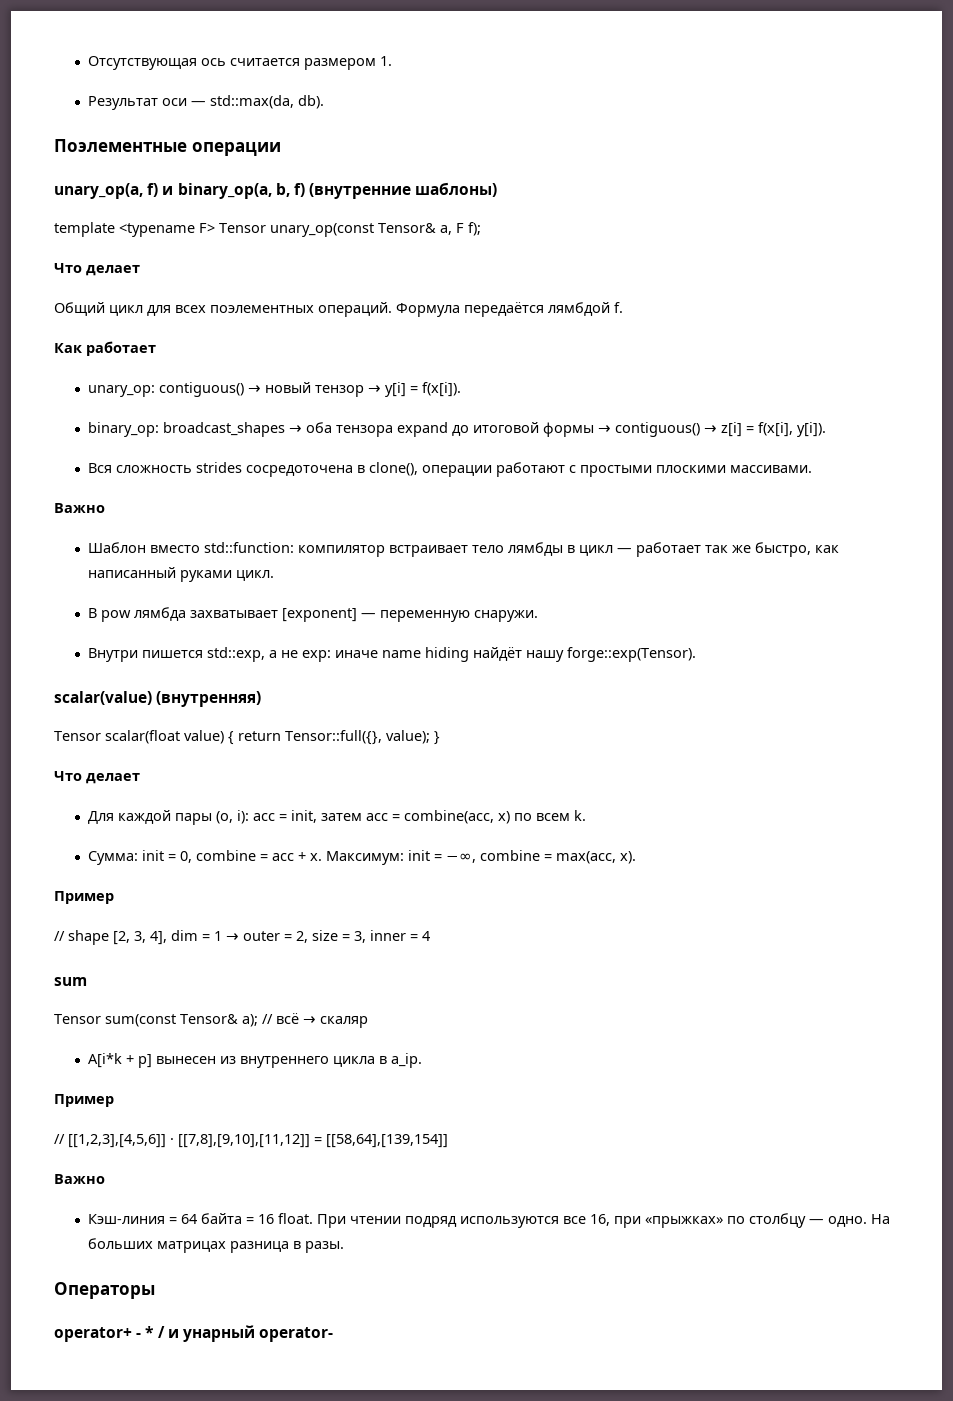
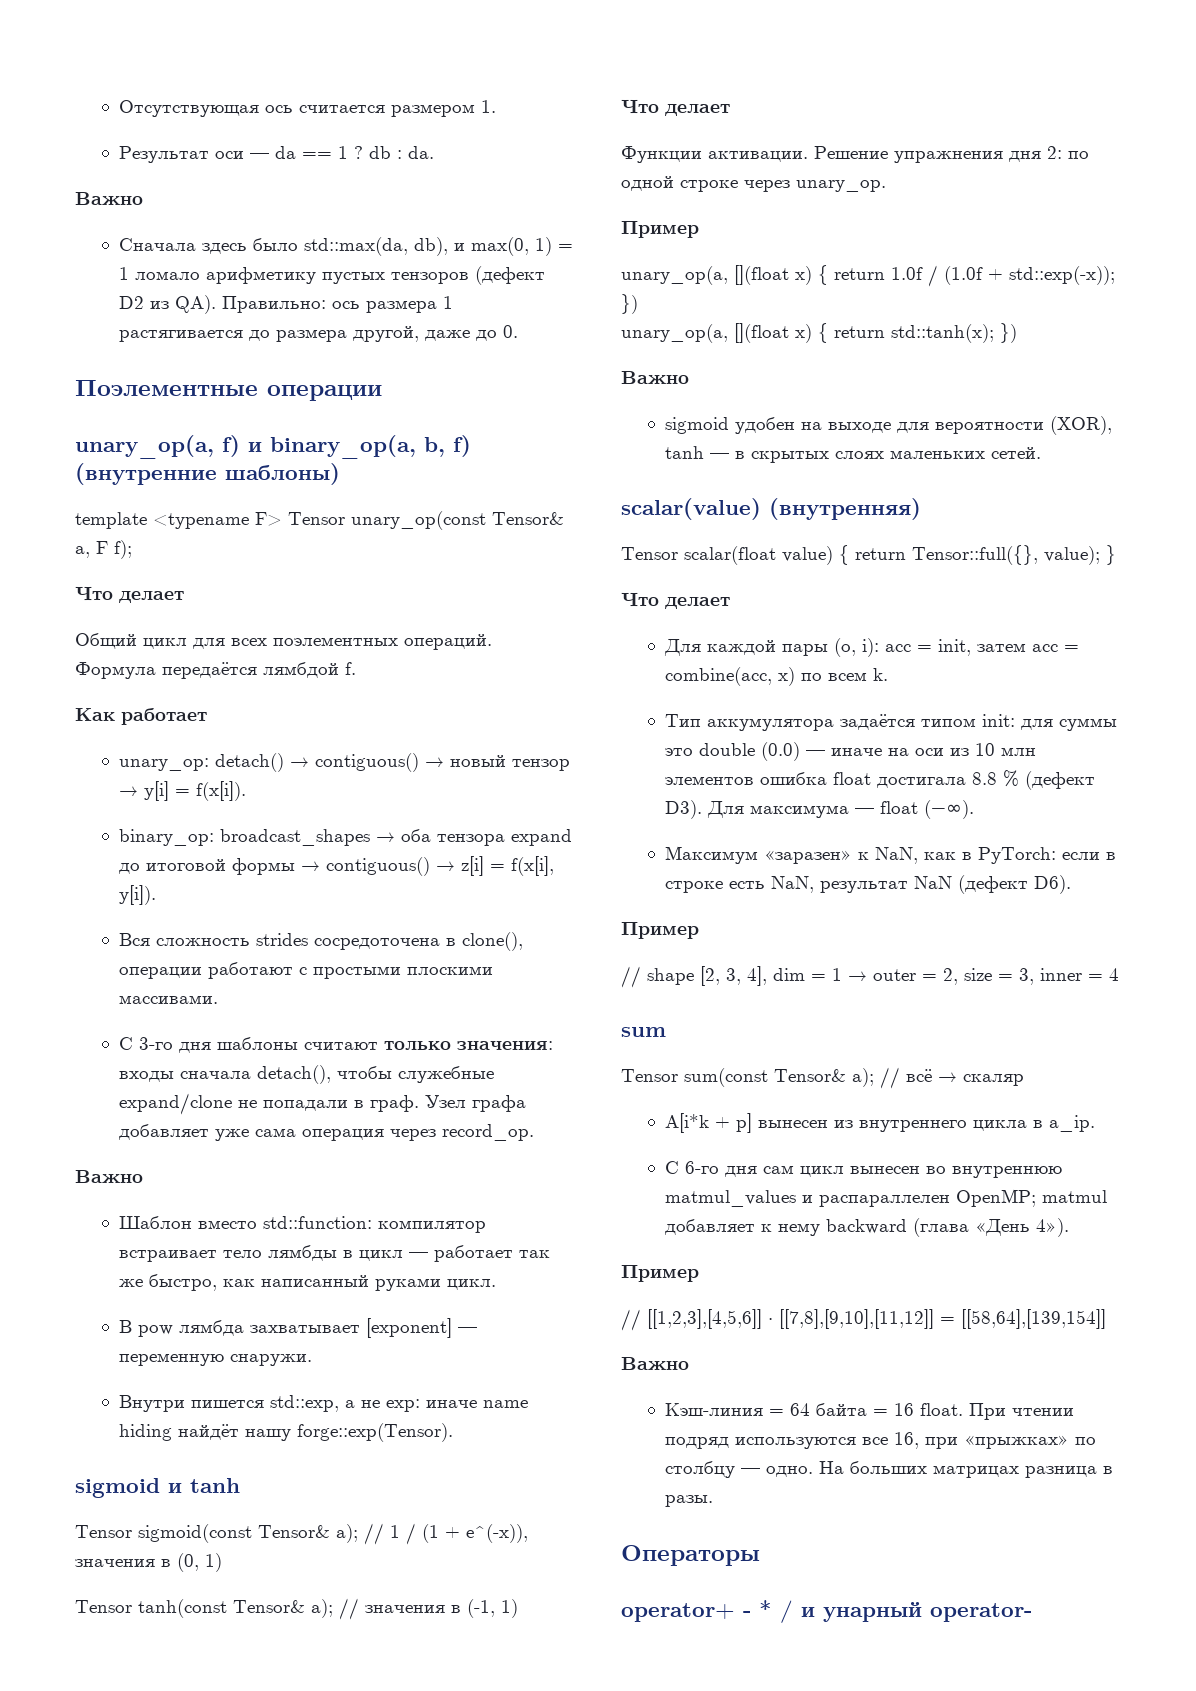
[209,95,324,109] std::max(da, db). -> [275,146,435,159] [75,192,143,205] [119,237,574,256] [119,266,546,285] [119,295,454,314] [119,325,519,342] da == 1 ? db : da. // Важно // Сначала здесь было std::max(da, db), и max(0, 1) = 1 ломало арифметику пустых тензоров (дефект D2 из QA). Правильно: ось размера 1 растягивается до размера другой, даже до 0.
(155, 391) none -> [215,753,310,772] detach() →
(812, 469) none -> [119,1037,554,1053] [119,1065,495,1084] [119,1093,527,1115] [119,1124,535,1141] // С 3-го дня шаблоны считают только значения: входы сначала detach(), чтобы служебные expand/clone не попадали в граф. Узел графа добавляет уже сама операция через record_op.
(696, 654) none -> [75,1478,240,1498] [75,1523,528,1545] [75,1553,222,1572] [75,1598,518,1620] [621,99,730,116] [621,146,1089,163] [621,176,886,192] [621,221,699,238] [621,265,1115,287] [621,294,638,314] [621,323,1017,343] [621,371,689,384] [665,416,1113,435] [665,446,1042,463] // sigmoid и tanh // Tensor sigmoid(const Tensor& a); // 1 / (1 + e^(-x)), значения в (0, 1) // Tensor tanh(const Tensor& a); // значения в (-1, 1) // Что делает // Функции активации. Решение упражнения дня 2: по одной строке через unary_op. // Пример // unary_op(a, [](float x) { return 1.0f / (1.0f + std::exp(-x)); }) // unary_op(a, [](float x) { return std::tanh(x); }) // Важно // sigmoid удобен на выходе для вероятности (XOR), tanh — в скрытых слоях маленьких сетей.
[87,850,636,865] Сумма: init = 0, combine = acc + x. Максимум: init = −∞, combine = max(acc, x). -> [665,714,1118,731] [665,742,1037,761] [665,770,1096,790] [665,800,975,819] [665,846,1117,864] [665,875,1072,894] Тип аккумулятора задаётся типом init: для суммы это double (0.0) — иначе на оси из 10 млн элементов ошибка float достигала 8.8 % (дефект D3). Для максимума — float (−∞). // Максимум «заразен» к NaN, как в PyTorch: если в строке есть NaN, результат NaN (дефект D6).
(422, 1060) none -> [665,1161,1063,1178] [665,1189,1108,1207] [665,1218,1070,1237] // С 6-го дня сам цикл вынесен во внутреннюю matmul_values и распараллелен OpenMP; matmul добавляет к нему backward (глава «День 4»).

